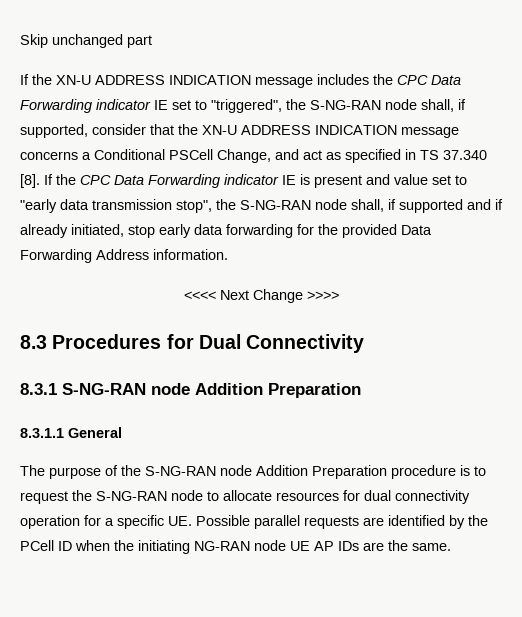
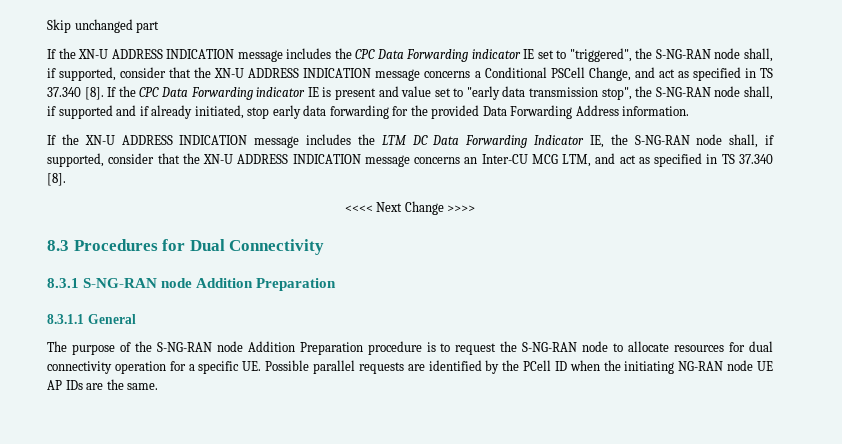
(228, 254) none -> [47,134,775,148] [47,153,774,167] [47,173,66,186] // If the XN-U ADDRESS INDICATION message includes the LTM DC Data Forwarding Indicator IE, the S-NG-RAN node shall, if supported, consider that the XN-U ADDRESS INDICATION message concerns an Inter-CU MCG LTM, and act as specified in TS 37.340 [8].

